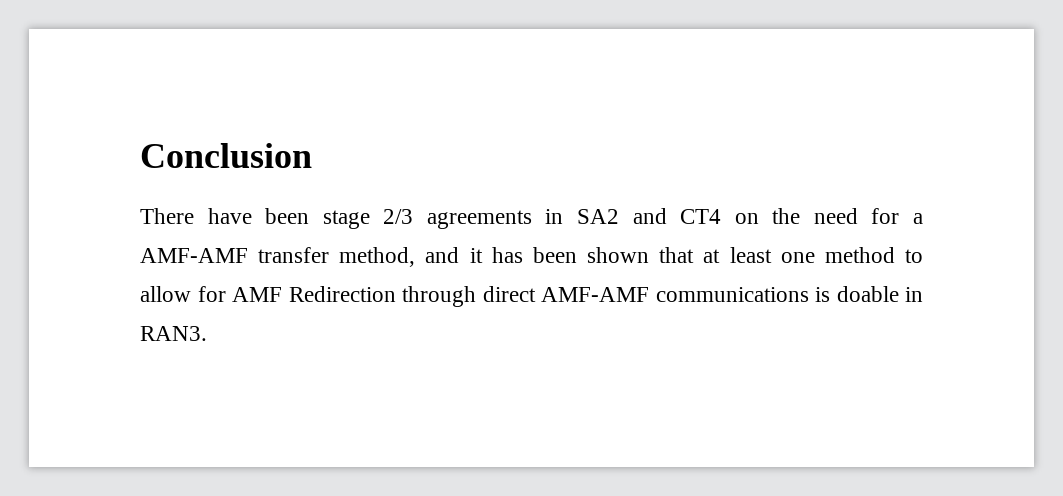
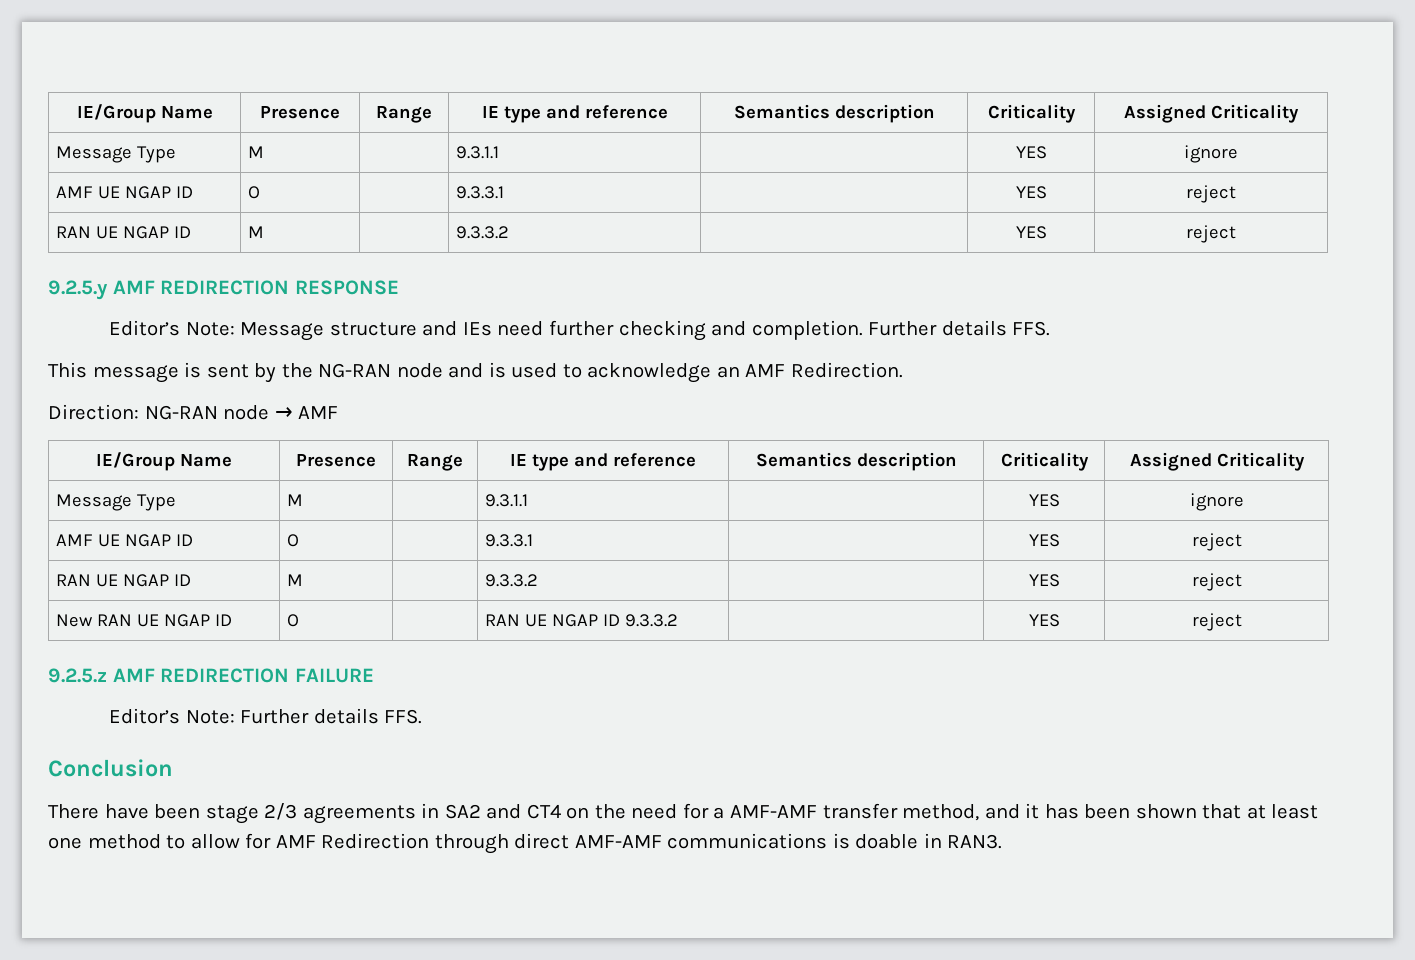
(140, 155) none -> [76,104,213,123] [260,106,340,119] [376,106,432,123] [481,105,668,123] [733,104,935,123] [987,104,1076,123] [1124,104,1299,123] [56,146,177,163] [248,146,265,158] [456,146,500,159] [1015,146,1047,159] [1184,145,1238,163] [56,186,194,199] [248,186,261,199] [456,186,505,199] [1015,186,1047,199] [1186,185,1236,203] [56,226,192,239] [248,226,265,238] [456,226,510,239] [1015,226,1047,239] [1186,225,1236,243] [48,280,399,300] [109,320,1051,341] [48,362,904,383] [48,404,339,420] [96,452,232,471] [296,454,376,467] [407,454,463,471] [510,453,696,471] [755,452,957,471] [1000,452,1089,471] [1129,452,1305,471] [56,494,177,511] [287,494,304,506] [485,494,529,507] [1028,494,1060,507] [1189,493,1244,511] [56,534,194,547] [287,534,300,547] [485,534,534,547] [1028,534,1060,547] [1191,533,1242,551] [56,574,192,587] [287,574,304,586] [485,574,539,587] [1028,574,1060,587] [1191,573,1242,591] [56,614,233,627] [287,614,300,627] [485,614,679,627] [1028,614,1060,627] [1191,613,1242,631] [48,668,374,683] [109,708,423,724] IE/Group Name | Presence | Range | IE type and reference | Semantics description | Criticality | Assigned Criticality // Message Type | M | | 9.3.1.1 | | YES | ignore // AMF UE NGAP ID | O | | 9.3.3.1 | | YES | reject // RAN UE NGAP ID | M | | 9.3.3.2 | | YES | reject // 9.2.5.y AMF REDIRECTION RESPONSE // Editor’s Note: Message structure and IEs need further checking and completion. Further details FFS. // This message is sent by the NG-RAN node and is used to acknowledge an AMF Redirection. // Direction: NG-RAN node → AMF // IE/Group Name | Presence | Range | IE type and reference | Semantics description | Criticality | Assigned Criticality // Message Type | M | | 9.3.1.1 | | YES | ignore // AMF UE NGAP ID | O | | 9.3.3.1 | | YES | reject // RAN UE NGAP ID | M | | 9.3.3.2 | | YES | reject // New RAN UE NGAP ID | O | | RAN UE NGAP ID 9.3.3.2 | | YES | reject // 9.2.5.z AMF REDIRECTION FAILURE // Editor’s Note: Further details FFS. //

